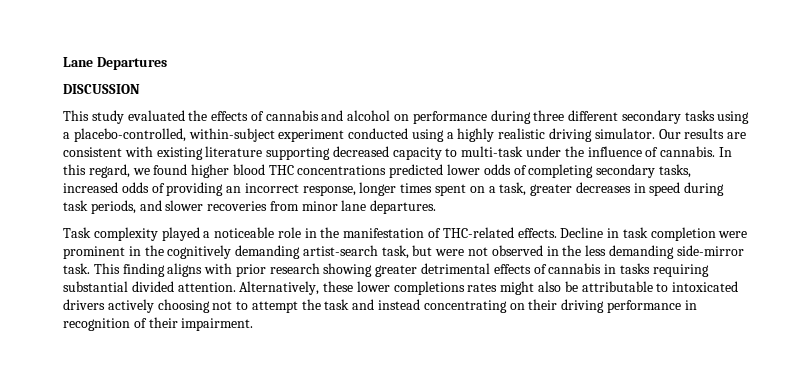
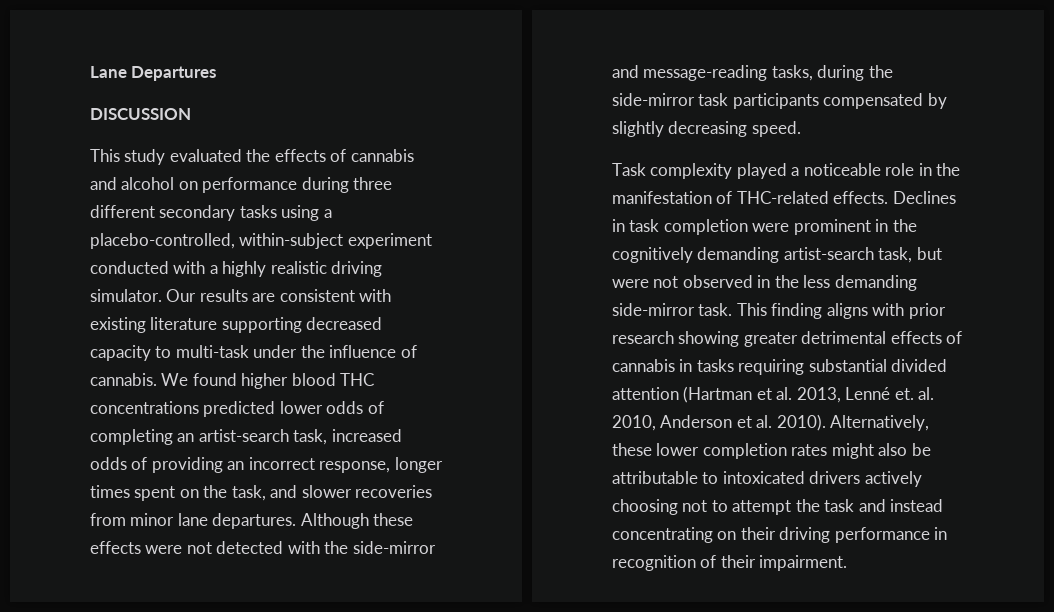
[411,129,444,142] using -> [173,261,206,274] with
[718,147,732,157] [63,164,150,178] In this regard, we -> [161,373,189,386] We
[596,164,691,178] secondary tasks, -> [177,429,328,445] an artist-search task,
[488,182,725,196] [63,200,136,214] a task, greater decreases in speed during task periods, -> [203,485,266,501] the task,
(437, 207) none -> [300,513,414,529] [90,541,436,554] [612,65,893,81] [612,93,947,109] [612,121,801,137] Although these effects were not detected with the side-mirror and message-reading tasks, during the side-mirror task participants compensated by slightly decreasing speed.
[560,227,604,238] Decline -> [892,191,956,204] Declines
[177,282,236,292] attention. -> [612,386,935,403] [612,414,826,431] attention (Hartman et al. 2013, Lenné et. al. 2010, Anderson et al. 2010).
[393,281,465,295] completions -> [702,443,787,459] completion

